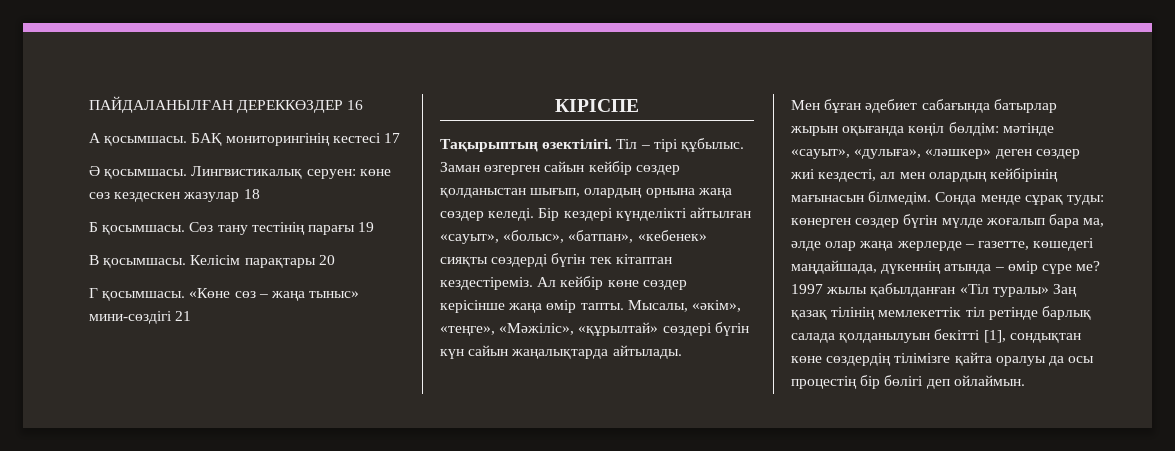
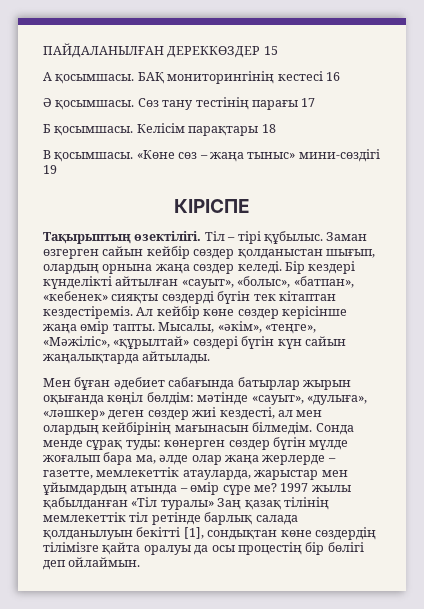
[347,100,364,110] 16 -> [263,46,278,55] 15
[383,133,400,143] 17 -> [325,72,340,81] 16
[191,166,391,179] [89,189,260,202] [89,222,186,235] Лингвистикалық серуен: көне сөз кездескен жазулар 18 // Б қосымшасы. -> (135, 105) none
[358,222,375,232] [89,255,99,265] 19 // В -> [301,98,316,107] [43,124,51,133] 17 // Б
[318,255,335,265] [89,288,98,298] 20 // Г -> [261,124,276,133] [43,150,51,159] 18 // В
[175,311,192,321] 21 -> [43,165,57,174] 19
[1033,238,1095,251] [791,260,942,274] көшедегі маңдайшада, дүкеннің -> [96,467,348,480] [43,482,127,495] мемлекеттік атауларда, жарыстар мен ұйымдардың

